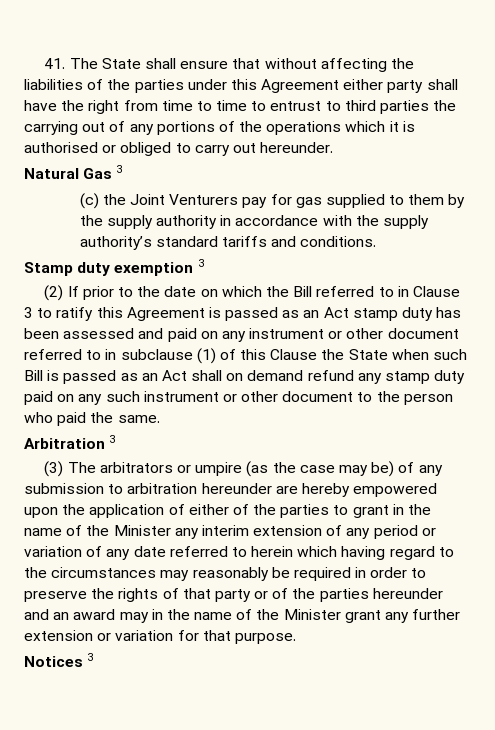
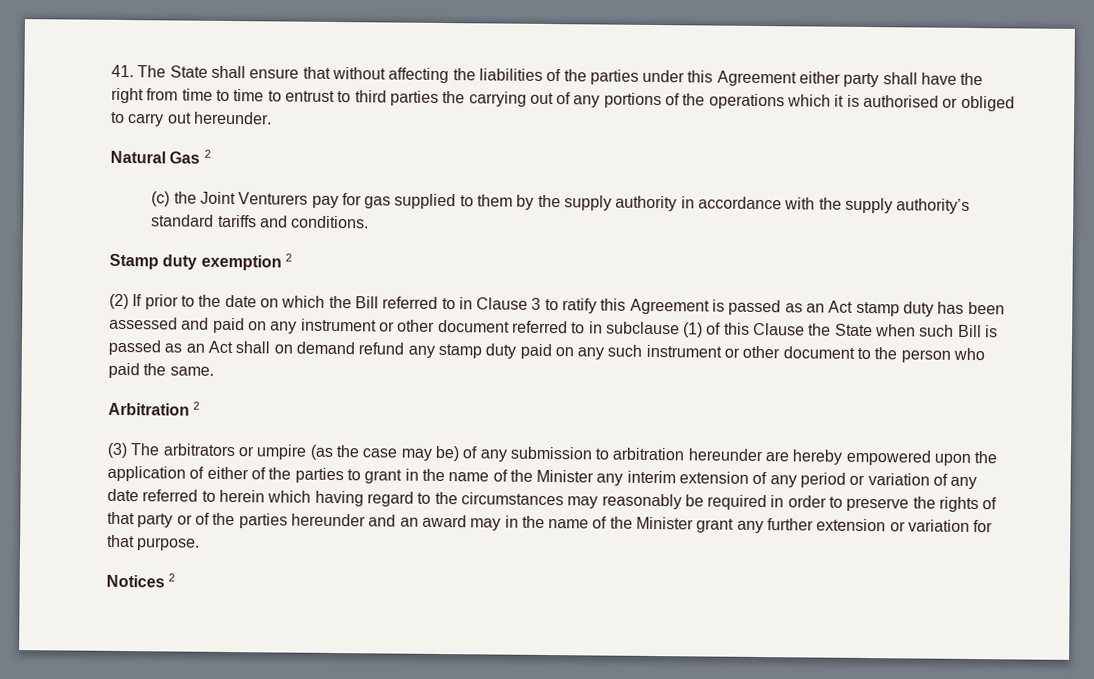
[116,165,123,173] 3 -> [203,149,211,158] 2
[197,259,204,267] 3 -> [284,253,292,262] 2
[109,435,116,443] 3 -> [193,401,201,410] 2
[87,653,94,661] 3 -> [168,573,176,582] 2

